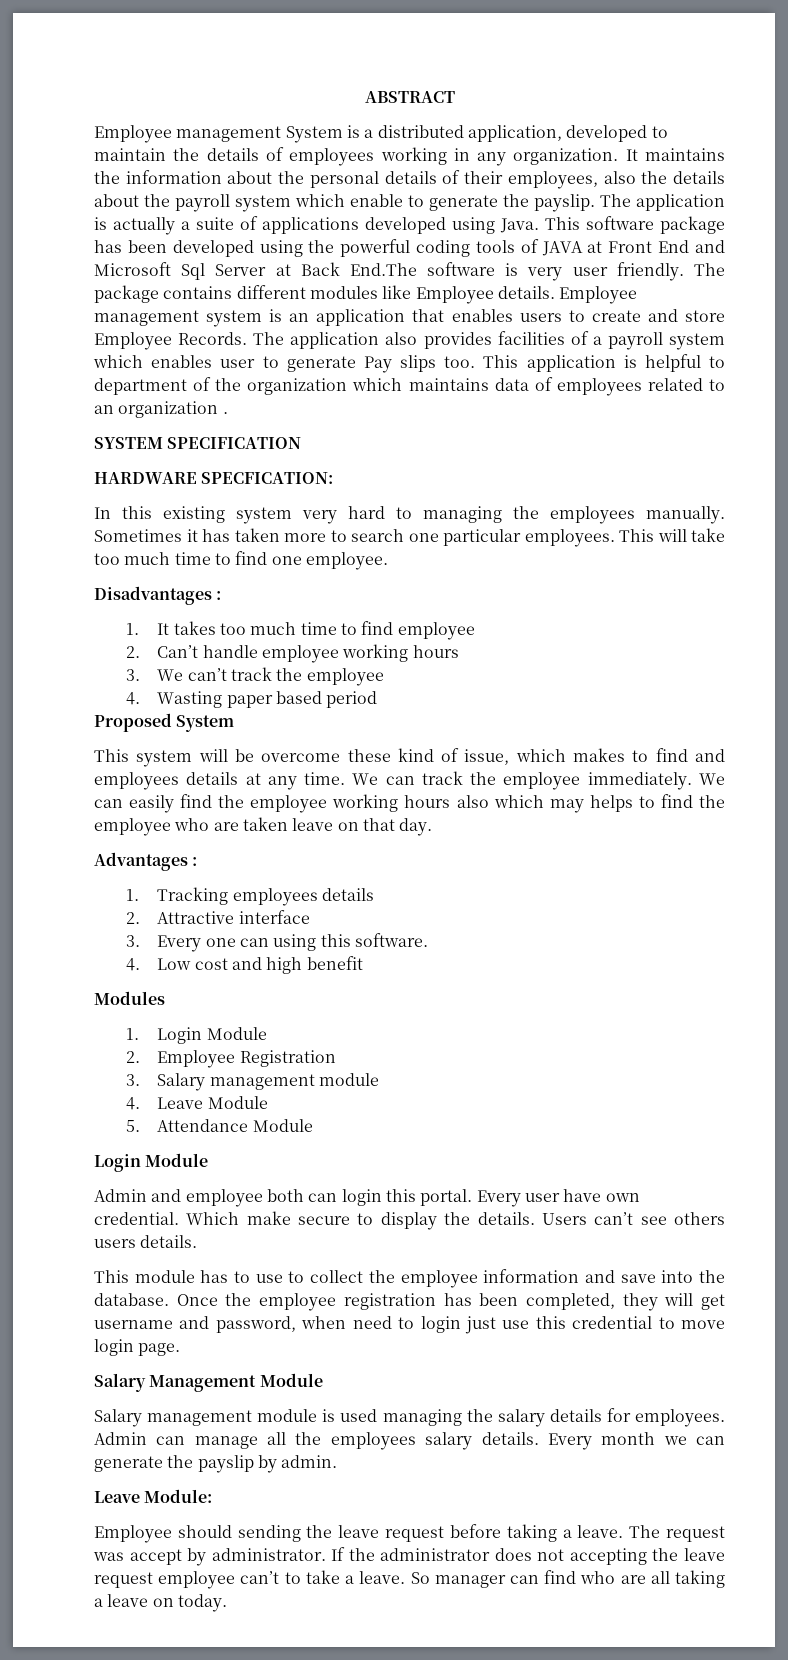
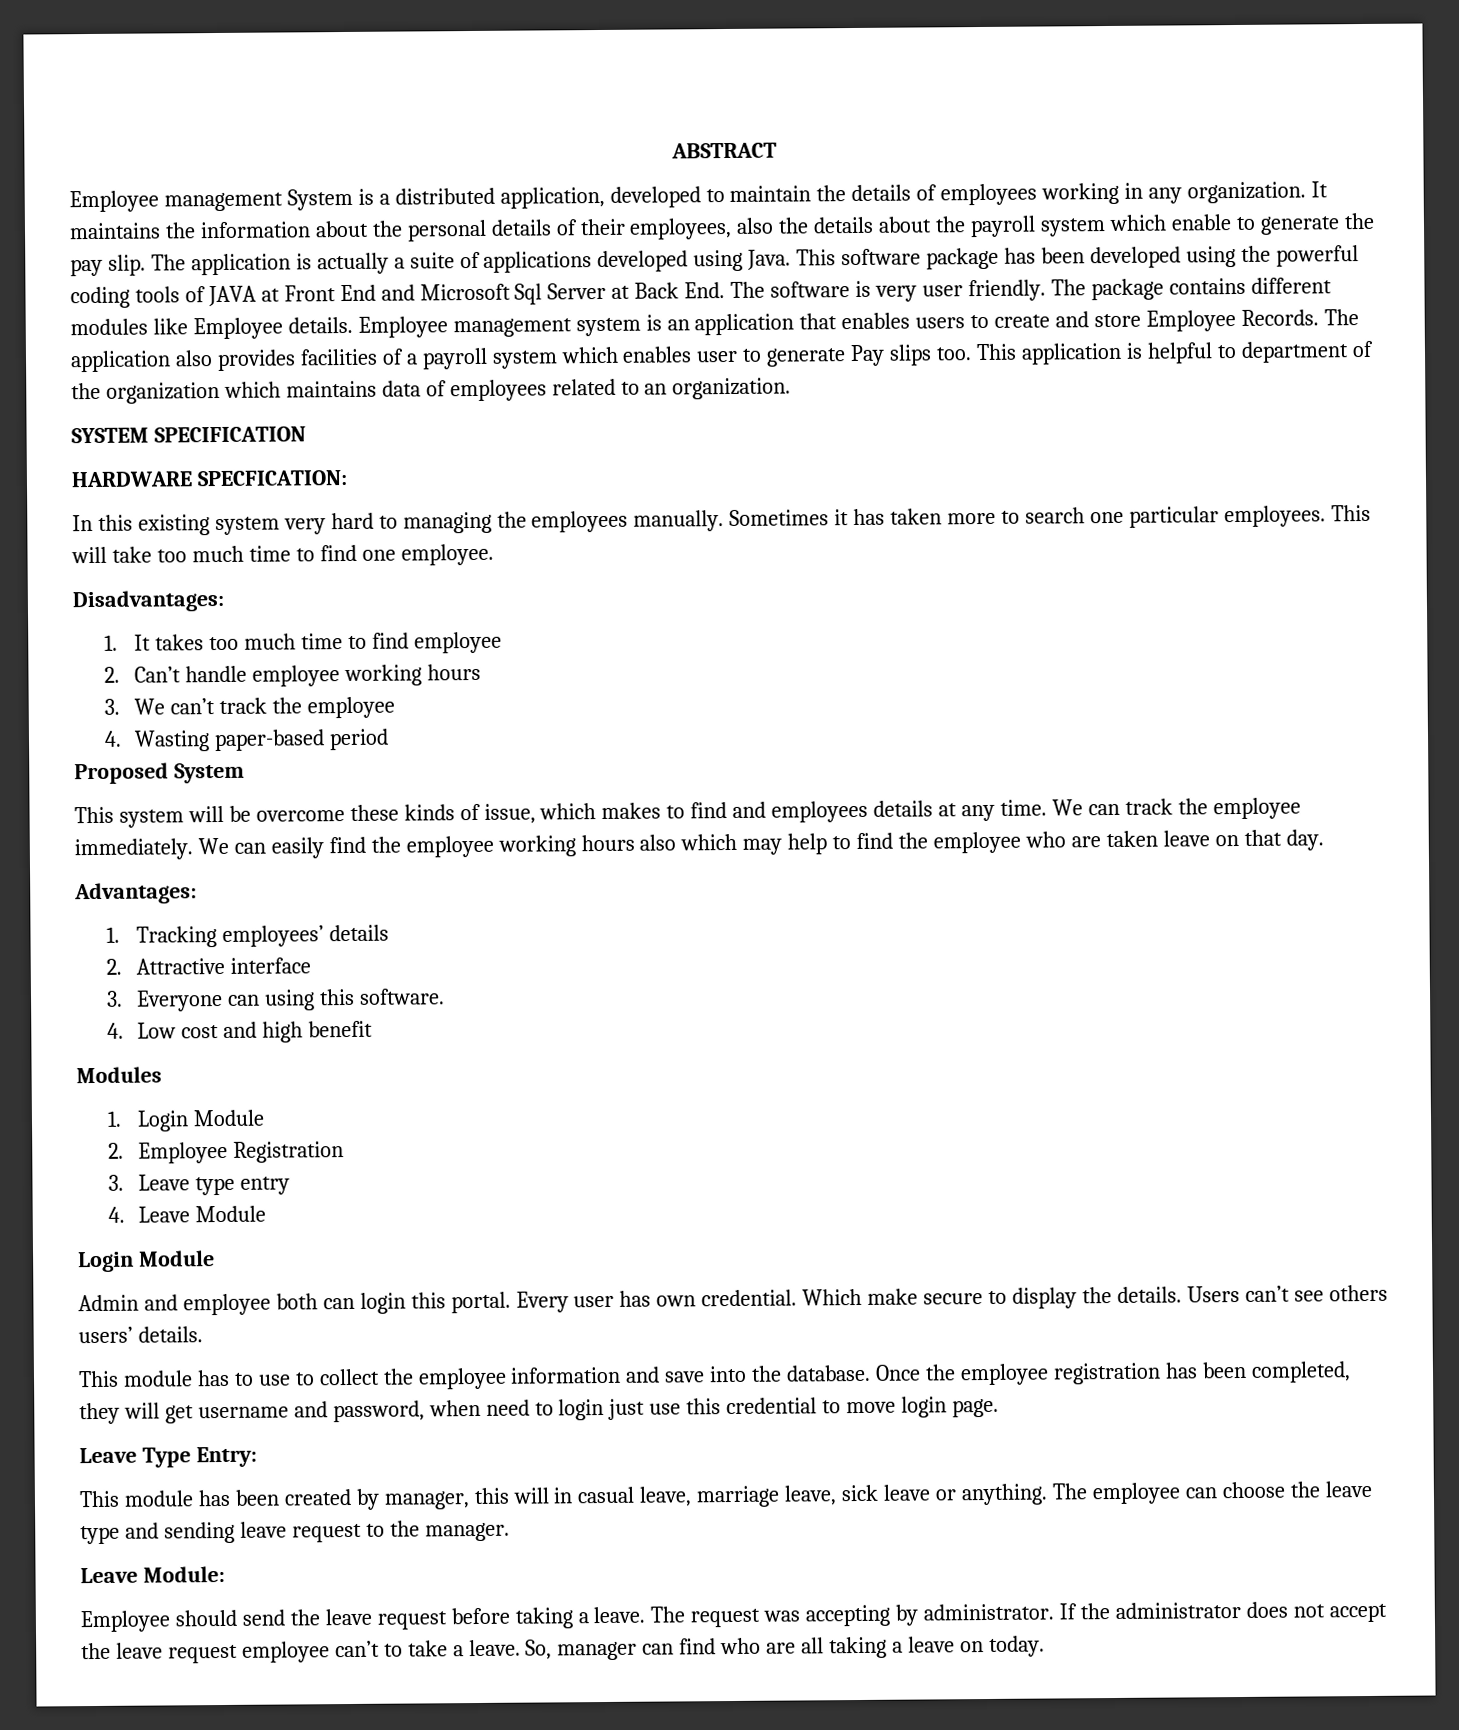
[534,194,595,212] payslip. -> [70,254,146,277] pay slip.
[349,263,417,276] End.The -> [684,281,766,299] End. The
[118,401,228,418] organization . -> [672,377,792,400] organization.
[94,586,222,605] Disadvantages : -> [72,589,224,613] Disadvantages:
[226,691,323,708] paper based -> [213,729,325,752] paper-based
[397,748,434,762] kind -> [403,804,455,821] kinds
[589,795,633,812] helps -> [787,833,828,855] help
[94,852,198,871] Advantages : -> [74,882,197,905] Advantages:
[232,888,318,906] employees -> [221,925,324,947] employees’
[157,935,236,952] Every one -> [135,989,223,1012] Everyone
[157,1073,380,1091] Salary management module -> [137,1174,290,1196] Leave type entry
[125,1119,313,1132] // 5. Attendance Module -> (266, 1214) none
[563,1189,602,1202] have -> [619,1290,652,1307] has
[94,1239,136,1248] users -> [78,1326,133,1344] users’
[94,1373,323,1392] [94,1408,726,1427] [94,1432,726,1450] [94,1455,338,1473] Salary Management Module // Salary management module is used managing the salary details for employees. Admin can manage all the employees salary details. Every month we can generate the payslip by admin. -> [79,1446,257,1468] [79,1480,1372,1510] [80,1520,510,1545] Leave Type Entry: // This module has been created by manager, this will in casual leave, marriage leave, sick leave or anything. The employee can choose the leave type and sending leave request to the manager.
[237,1525,301,1542] sending -> [241,1609,285,1626] send
[129,1549,182,1565] accept -> [805,1604,891,1627] accepting
[569,1548,647,1565] accepting -> [1328,1603,1387,1623] accept
[410,1572,430,1584] So -> [525,1639,553,1660] So,

